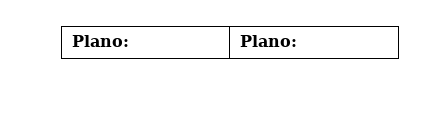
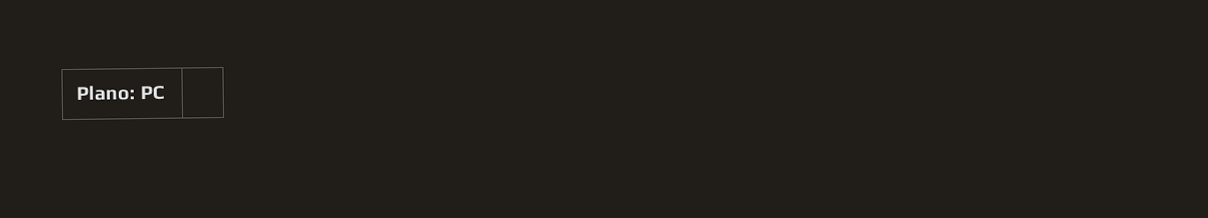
[72,35,130,47] [240,35,298,47] Plano: | Plano: -> [76,85,165,101] Plano: PC |

